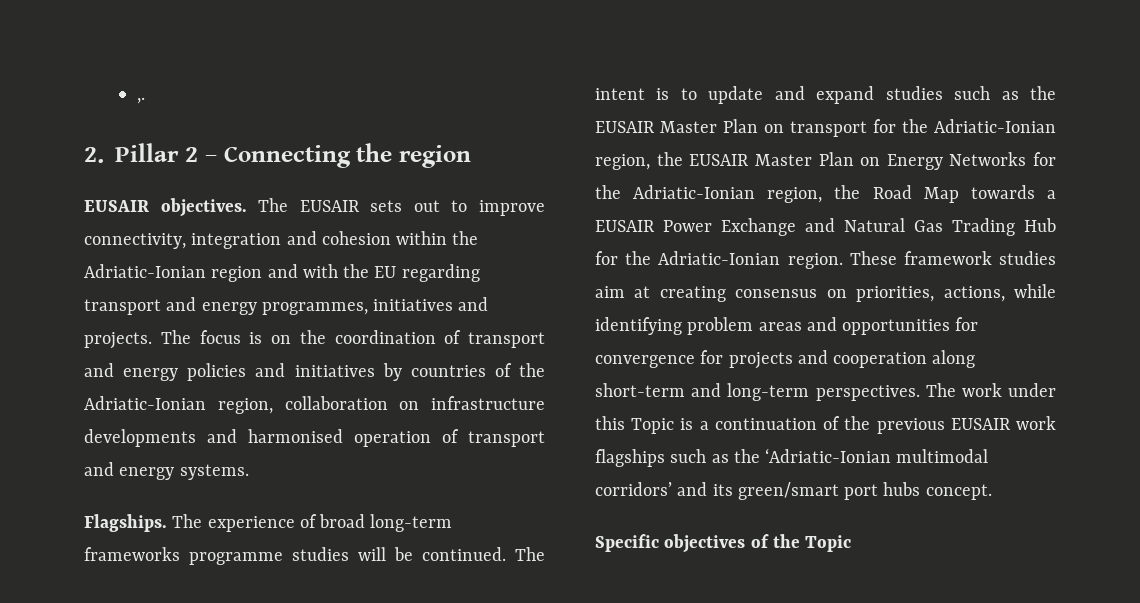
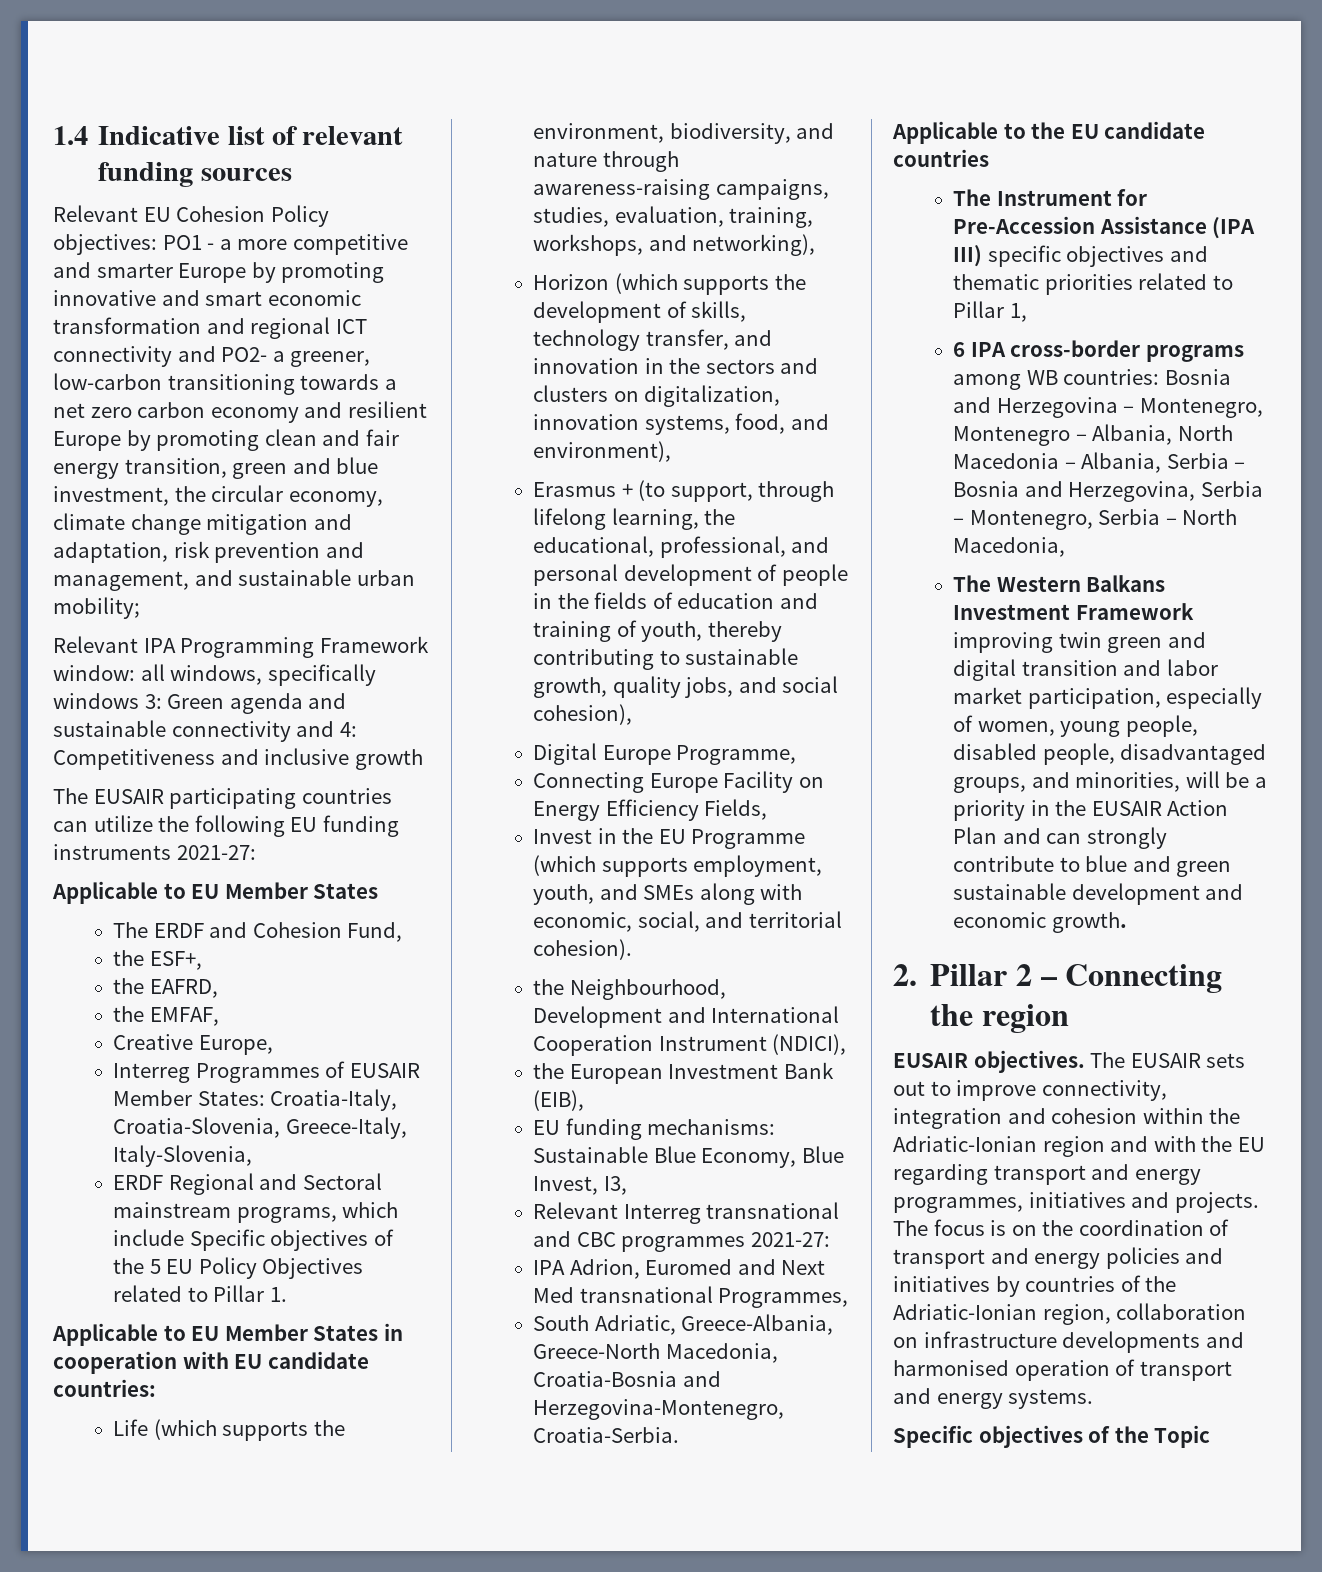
[136,97,145,104] ,. -> [53,126,404,145] [98,162,292,187] [53,205,329,227] [53,234,408,255] [53,262,385,283] [53,290,361,306] [53,317,367,339] [53,346,371,367] [53,373,397,395] [53,401,427,423] [53,429,399,451] [53,457,379,479] [53,485,383,507] [53,513,352,535] [53,541,364,563] [53,569,415,591] [53,597,140,619] [53,636,429,658] [53,664,376,686] [53,693,347,714] [53,720,357,742] [53,748,423,770] [53,788,392,809] [53,815,399,837] [53,844,256,860] [52,881,379,904] [112,922,403,942] [112,950,202,970] [112,978,218,998] [112,1006,219,1026] [112,1034,273,1055] [112,1061,420,1083] [112,1089,398,1111] [112,1117,407,1139] [112,1145,252,1167] [112,1173,382,1195] [112,1202,399,1223] [112,1229,394,1251] [112,1257,364,1279] [112,1285,287,1302] [52,1323,403,1346] [53,1351,369,1374] [53,1379,156,1397] [112,1419,345,1441] [532,123,835,144] [532,151,679,172] [532,179,829,200] [532,206,814,228] [532,234,816,256] [532,273,806,295] [532,301,747,323] [532,329,773,351] [532,358,819,374] [532,385,781,407] [532,413,829,435] [532,441,671,462] [532,480,835,502] [532,508,736,530] [532,536,830,558] [532,564,848,586] [532,592,818,609] [532,620,782,642] [532,648,799,670] [532,676,839,698] [532,704,632,725] [532,743,797,765] [532,771,824,793] [532,799,768,821] [532,828,806,849] [532,855,823,877] [532,883,803,905] [532,911,842,932] [532,939,632,960] [532,979,726,1000] [532,1006,840,1028] [532,1034,847,1056] [532,1062,834,1084] [532,1090,584,1111] [532,1118,776,1140] [532,1146,844,1168] [532,1176,627,1195] [532,1202,840,1224] [532,1231,830,1252] [532,1259,826,1279] [532,1286,849,1308] [532,1314,834,1335] [532,1343,778,1363] [532,1371,721,1387] [532,1399,784,1420] [532,1427,679,1443] [892,121,1206,144] [893,149,989,167] [952,189,1148,206] [952,216,1256,239] [952,245,1208,267] [952,273,1233,295] [952,301,1027,322] [952,340,1244,362] [952,369,1231,390] [952,397,1263,418] [952,424,1233,446] [952,452,1246,473] [952,481,1263,502] [952,509,1238,530] [952,537,1065,557] [952,575,1166,592] [952,603,1194,620] [952,632,1206,653] [952,659,1218,681] [952,687,1263,709] [952,715,1198,737] [952,743,1267,765] [952,771,1267,793] [952,800,1229,821] [952,827,1167,849] [952,855,1232,877] [952,883,1244,905] [952,912,1127,933] 1.4 Indicative list of relevant funding sources // Relevant EU Cohesion Policy objectives: PO1 - a more competitive and smarter Europe by promoting innovative and smart economic transformation and regional ICT connectivity and PO2- a greener, low-carbon transitioning towards a net zero carbon economy and resilient Europe by promoting clean and fair energy transition, green and blue investment, the circular economy, climate change mitigation and adaptation, risk prevention and management, and sustainable urban mobility; // Relevant IPA Programming Framework window: all windows, specifically windows 3: Green agenda and sustainable connectivity and 4: Competitiveness and inclusive growth // The EUSAIR participating countries can utilize the following EU funding instruments 2021-27: // Applicable to EU Member States // The ERDF and Cohesion Fund, // the ESF+, // the EAFRD, // the EMFAF, // Creative Europe, // Interreg Programmes of EUSAIR Member States: Croatia-Italy, Croatia-Slovenia, Greece-Italy, Italy-Slovenia, // ERDF Regional and Sectoral mainstream programs, which include Specific objectives of the 5 EU Policy Objectives related to Pillar 1. // Applicable to EU Member States in cooperation with EU candidate countries: // Life (which supports the environment, biodiversity, and nature through awareness-raising campaigns, studies, evaluation, training, workshops, and networking), // Horizon (which supports the development of skills, technology transfer, and innovation in the sectors and clusters on digitalization, innovation systems, food, and environment), // Erasmus + (to support, through lifelong learning, the educational, professional, and personal development of people in the fields of education and training of youth, thereby contributing to sustainable growth, quality jobs, and social cohesion), // Digital Europe Programme, // Connecting Europe Facility on Energy Efficiency Fields, // Invest in the EU Programme (which supports employment, youth, and SMEs along with economic, social, and territorial cohesion). // the Neighbourhood, Development and International Cooperation Instrument (NDICI), // the European Investment Bank (EIB), // EU funding mechanisms: Sustainable Blue Economy, Blue Invest, I3, // Relevant Interreg transnational and CBC programmes 2021-27: // IPA Adrion, Euromed and Next Med transnational Programmes, // South Adriatic, Greece-Albania, Greece-North Macedonia, Croatia-Bosnia and Herzegovina-Montenegro, Croatia-Serbia. // Applicable to the EU candidate countries // The Instrument for Pre-Accession Assistance (IPA III) specific objectives and thematic priorities related to Pillar 1, // 6 IPA cross-border programs among WB countries: Bosnia and Herzegovina – Montenegro, Montenegro – Albania, North Macedonia – Albania, Serbia – Bosnia and Herzegovina, Serbia – Montenegro, Serbia – North Macedonia, // The Western Balkans Investment Framework improving twin green and digital transition and labor market participation, especially of women, young people, disabled people, disadvantaged groups, and minorities, will be a priority in the EUSAIR Action Plan and can strongly contribute to blue and green sustainable development and economic growth.
[84,514,453,532] [84,547,545,565] [595,86,1056,104] [595,119,1056,137] [595,152,1056,170] [595,185,1056,203] [595,218,1056,236] [595,251,1056,269] [595,284,1056,302] [595,317,979,335] [595,350,976,369] [595,383,1056,401] [595,416,1056,434] [595,448,989,467] [595,482,992,500] // Flagships. The experience of broad long-term frameworks programme studies will be continued. The intent is to update and expand studies such as the EUSAIR Master Plan on transport for the Adriatic-Ionian region, the EUSAIR Master Plan on Energy Networks for the Adriatic-Ionian region, the Road Map towards a EUSAIR Power Exchange and Natural Gas Trading Hub for the Adriatic-Ionian region. These framework studies aim at creating consensus on priorities, actions, while identifying problem areas and opportunities for convergence for projects and cooperation along short-term and long-term perspectives. The work under this Topic is a continuation of the previous EUSAIR work flagships such as the ‘Adriatic-Ionian multimodal corridors’ and its green/smart port hubs concept. -> (1094, 1399) none

